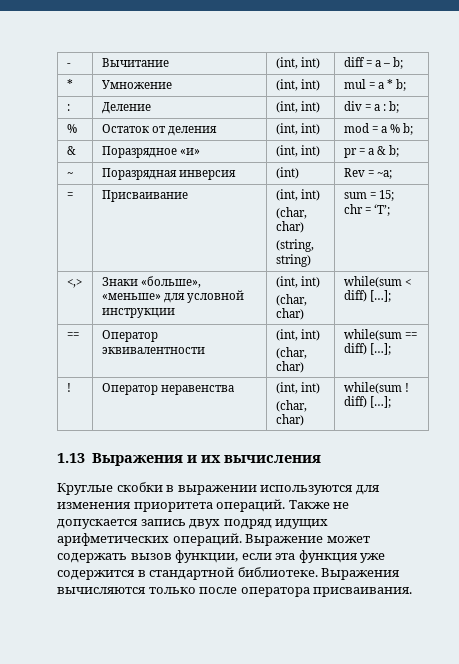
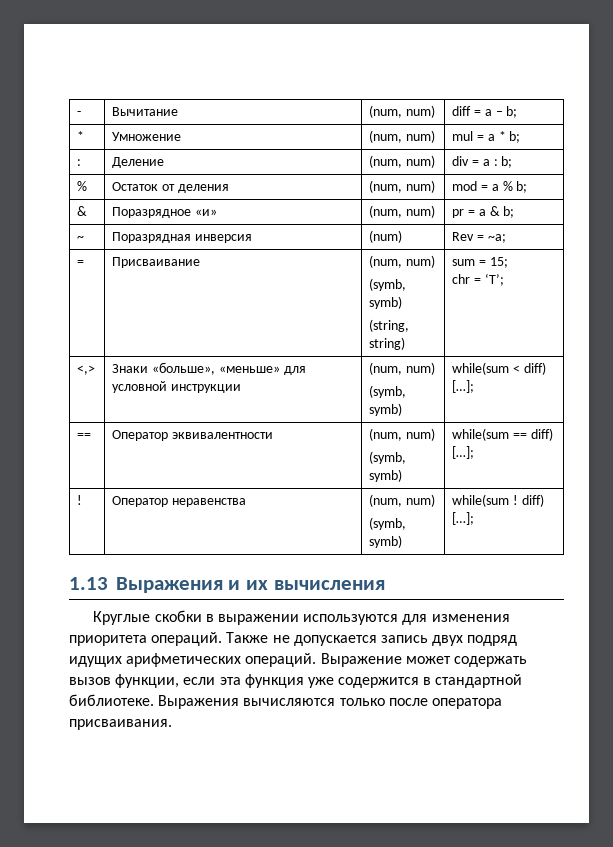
[275,57,320,69] (int, int) -> [369,105,436,118] (num, num)
[275,79,320,91] (int, int) -> [369,130,436,143] (num, num)
[275,101,320,113] (int, int) -> [369,155,436,168] (num, num)
[275,123,320,135] (int, int) -> [369,180,436,193] (num, num)
[275,145,320,157] (int, int) -> [369,205,436,218] (num, num)
[275,167,299,179] (int) -> [369,230,403,243] (num)
[275,189,320,201] [275,207,307,219] [275,221,304,233] (int, int) // (char, char) -> [369,255,436,268] [369,278,407,291] [369,296,403,309] (num, num) // (symb, symb)
[275,276,320,288] [275,294,307,306] [275,308,304,320] (int, int) // (char, char) -> [369,362,436,375] [369,385,407,398] [369,403,403,416] (num, num) // (symb, symb)
[275,329,320,341] [275,347,307,359] [275,361,304,373] (int, int) // (char, char) -> [369,428,436,441] [369,451,407,464] [369,469,403,482] (num, num) // (symb, symb)
[275,382,320,394] [275,400,307,412] [275,414,304,426] (int, int) // (char, char) -> [369,494,436,507] [369,517,407,530] [369,535,403,548] (num, num) // (symb, symb)

